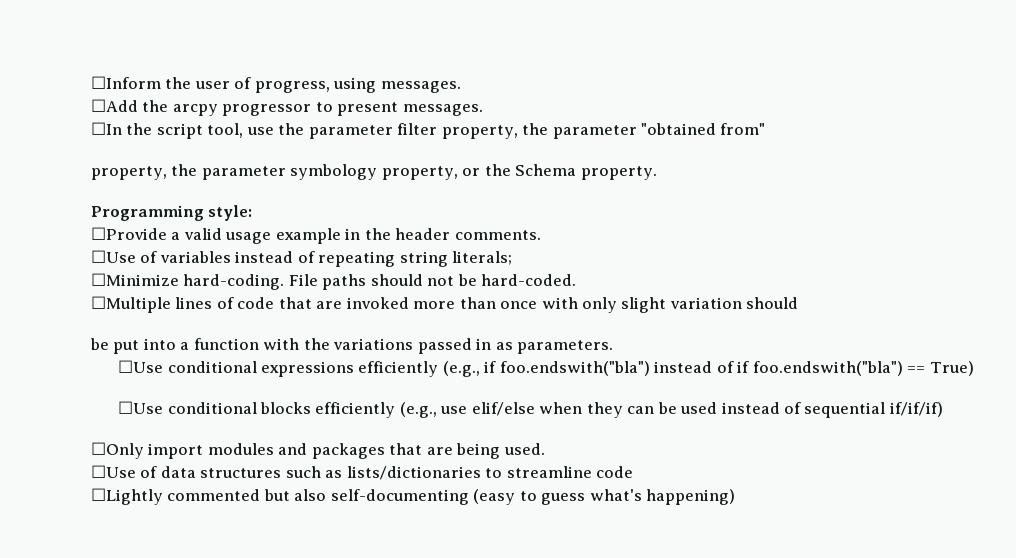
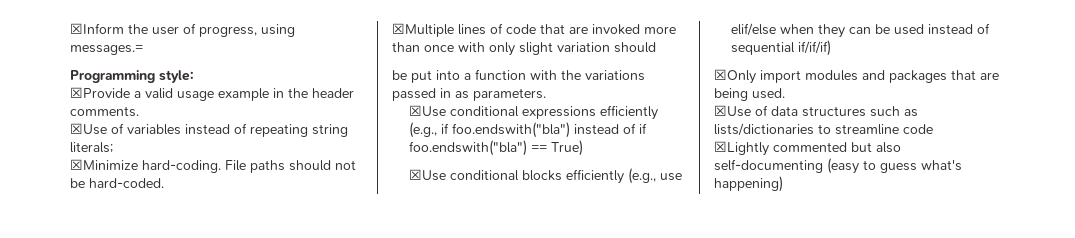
[91,76,161,89] ☐Inform -> [70,23,124,34] ☒Inform
[380,81,461,93] [91,99,483,116] [91,122,766,139] [91,164,657,180] messages. // ☐Add the arcpy progressor to present messages. // ☐In the script tool, use the parameter filter property, the parameter "obtained from" // property, the parameter symbology property, or the Schema property. -> [70,45,143,55] messages.=
[91,227,167,240] ☐Provide -> [70,87,130,98] ☒Provide
[91,250,136,263] ☐Use -> [70,123,107,135] ☒Use
[91,273,179,286] ☐Minimize -> [70,159,138,170] ☒Minimize
[91,296,171,313] ☐Multiple -> [392,23,454,37] ☒Multiple
[118,360,164,373] ☐Use -> [408,105,446,117] ☒Use
[118,401,164,414] ☐Use -> [408,169,446,181] ☒Use
[91,442,144,459] ☐Only -> [714,69,756,84] ☒Only
[91,465,136,478] ☐Use -> [714,105,751,117] ☒Use
[91,488,163,505] ☐Lightly -> [714,141,769,156] ☒Lightly

